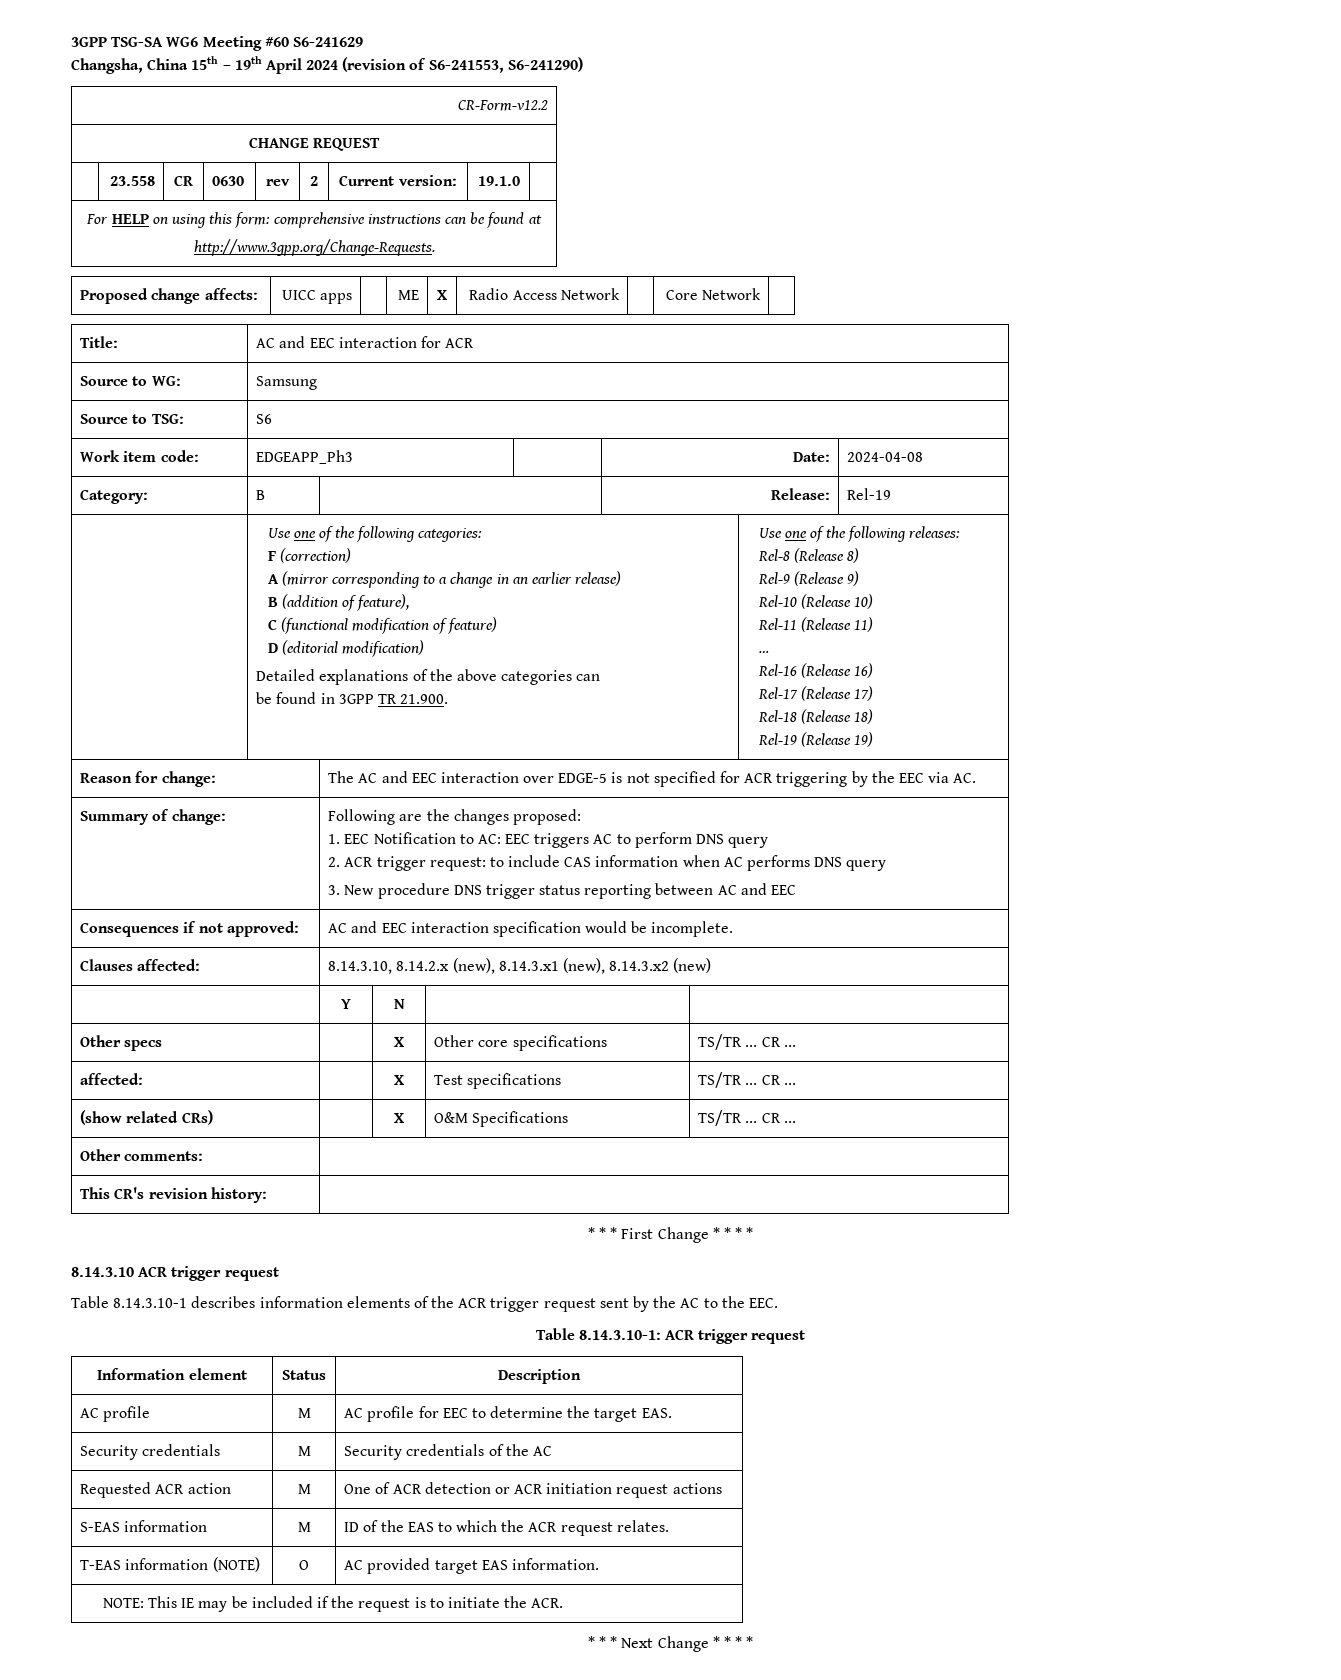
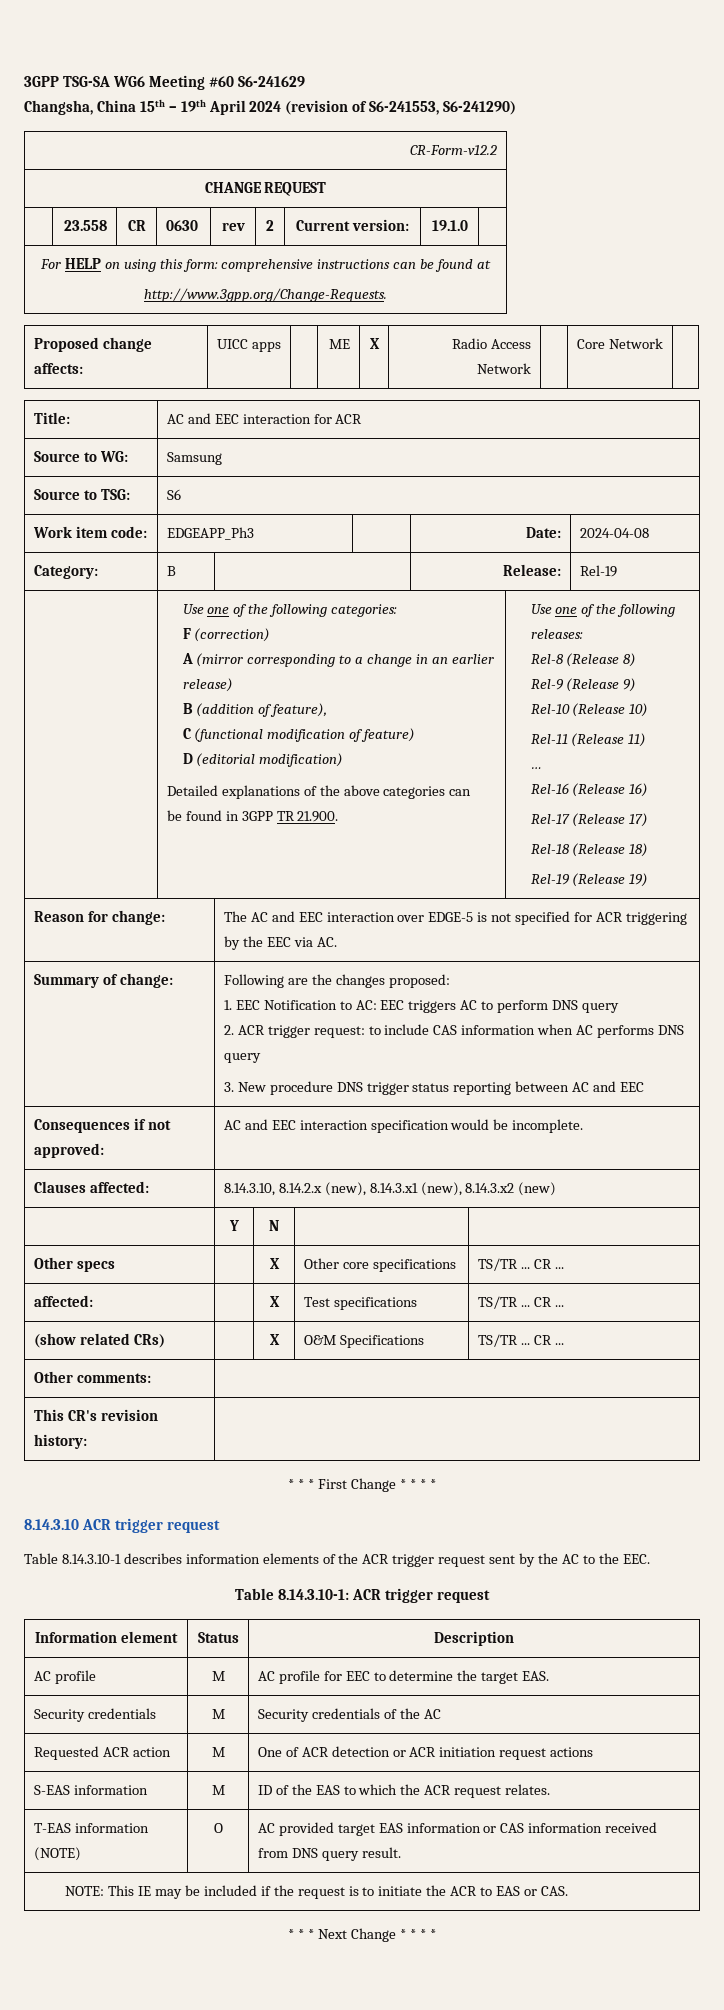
[511,1558,599,1570] information. -> [406,1822,658,1833] [257,1847,401,1861] information or CAS information received from DNS query result.
[531,1598,564,1608] ACR. -> [450,1886,568,1896] ACR to EAS or CAS.

